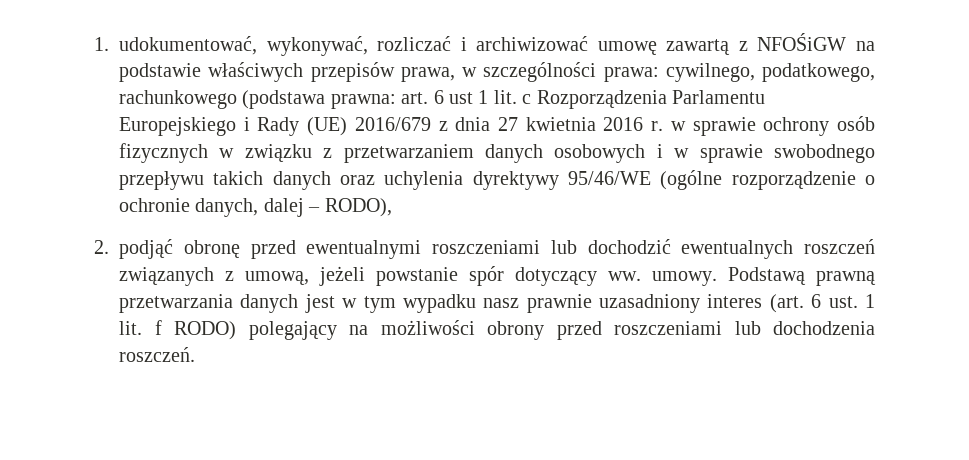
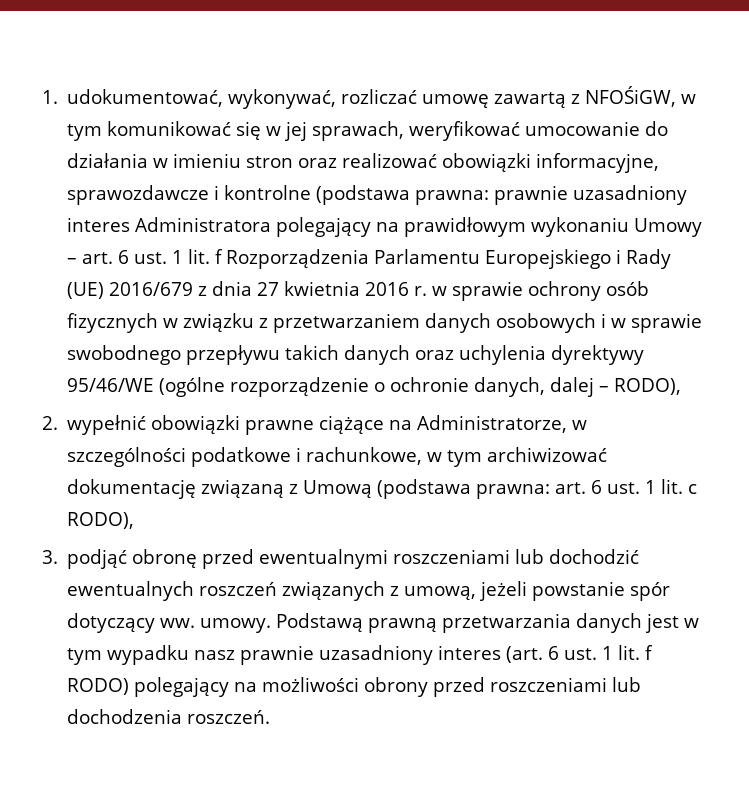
[460,36,589,51] i archiwizować -> (418, 96) none
[757,33,875,51] [119,62,875,82] [119,90,532,109] NFOŚiGW na podstawie właściwych przepisów prawa, w szczególności prawa: cywilnego, podatkowego, rachunkowego (podstawa prawna: art. 6 ust 1 lit. c -> [585,86,697,107] [67,121,669,141] [67,153,660,173] [67,185,688,205] [67,217,703,237] [67,249,224,264] NFOŚiGW, w tym komunikować się w jej sprawach, weryfikować umocowanie do działania w imieniu stron oraz realizować obowiązki informacyjne, sprawozdawcze i kontrolne (podstawa prawna: prawnie uzasadniony interes Administratora polegający na prawidłowym wykonaniu Umowy – art. 6 ust. 1 lit. f
(109, 247) none -> [67,415,588,435] [67,447,608,467] [67,479,698,499] [67,512,135,529] [42,550,58,564] wypełnić obowiązki prawne ciążące na Administratorze, w szczególności podatkowe i rachunkowe, w tym archiwizować dokumentację związaną z Umową (podstawa prawna: art. 6 ust. 1 lit. c RODO), // 3.

